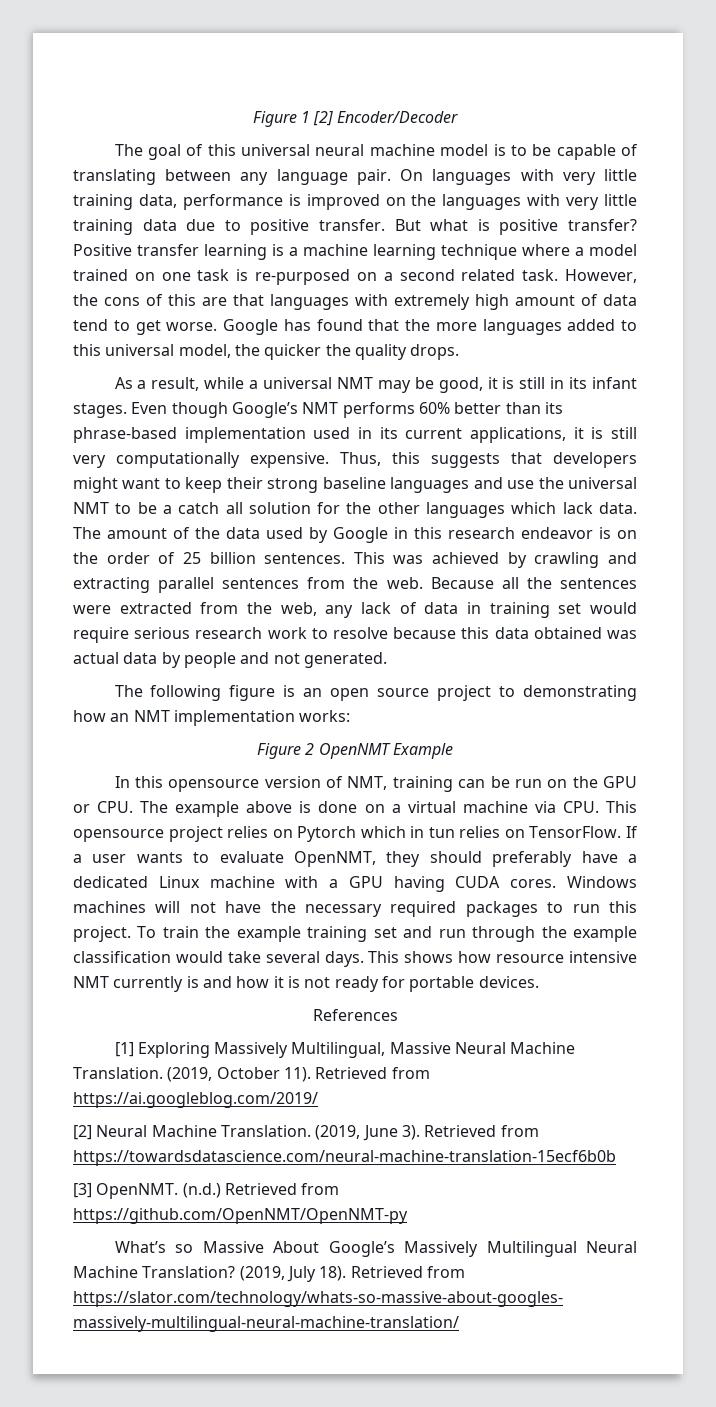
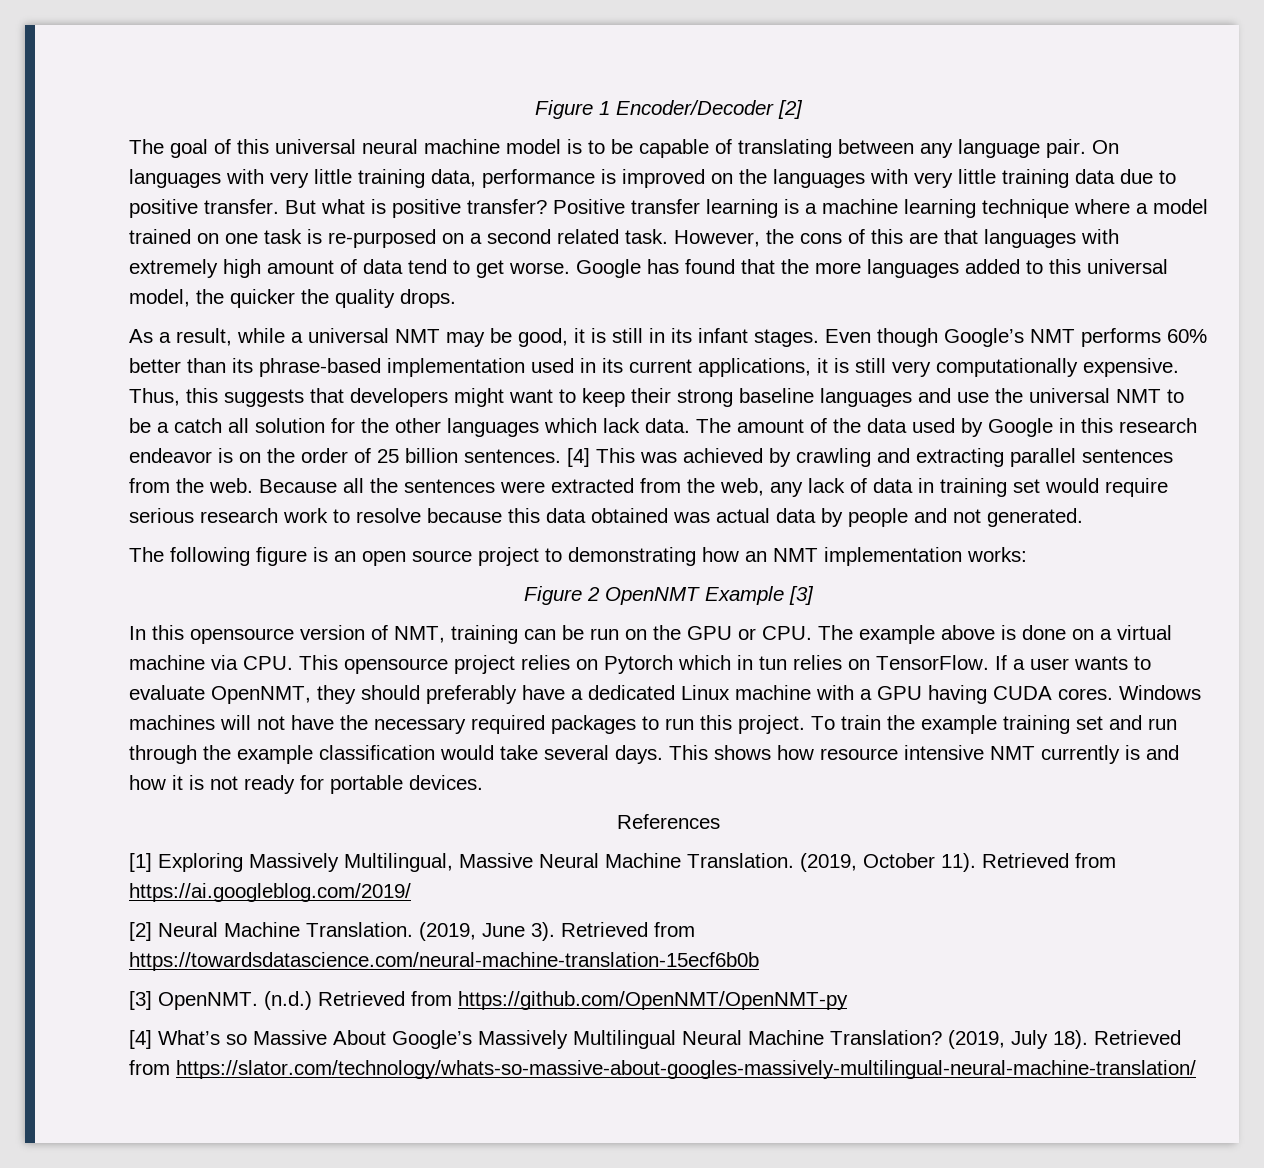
[313,111,459,126] [2] Encoder/Decoder -> [616,100,803,119] Encoder/Decoder [2]
(346, 558) none -> [567,448,590,467] [4]
(453, 751) none -> [789,586,814,605] [3]
(408, 1216) none -> [129,1030,152,1049] [4]

